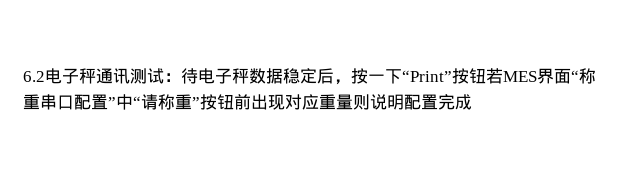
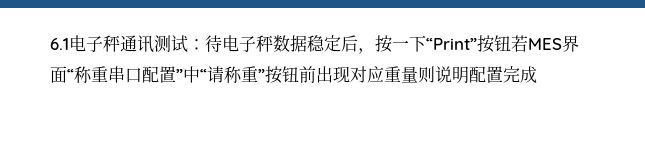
[23,71,45,82] 6.2 -> [50,38,69,50] 6.1

